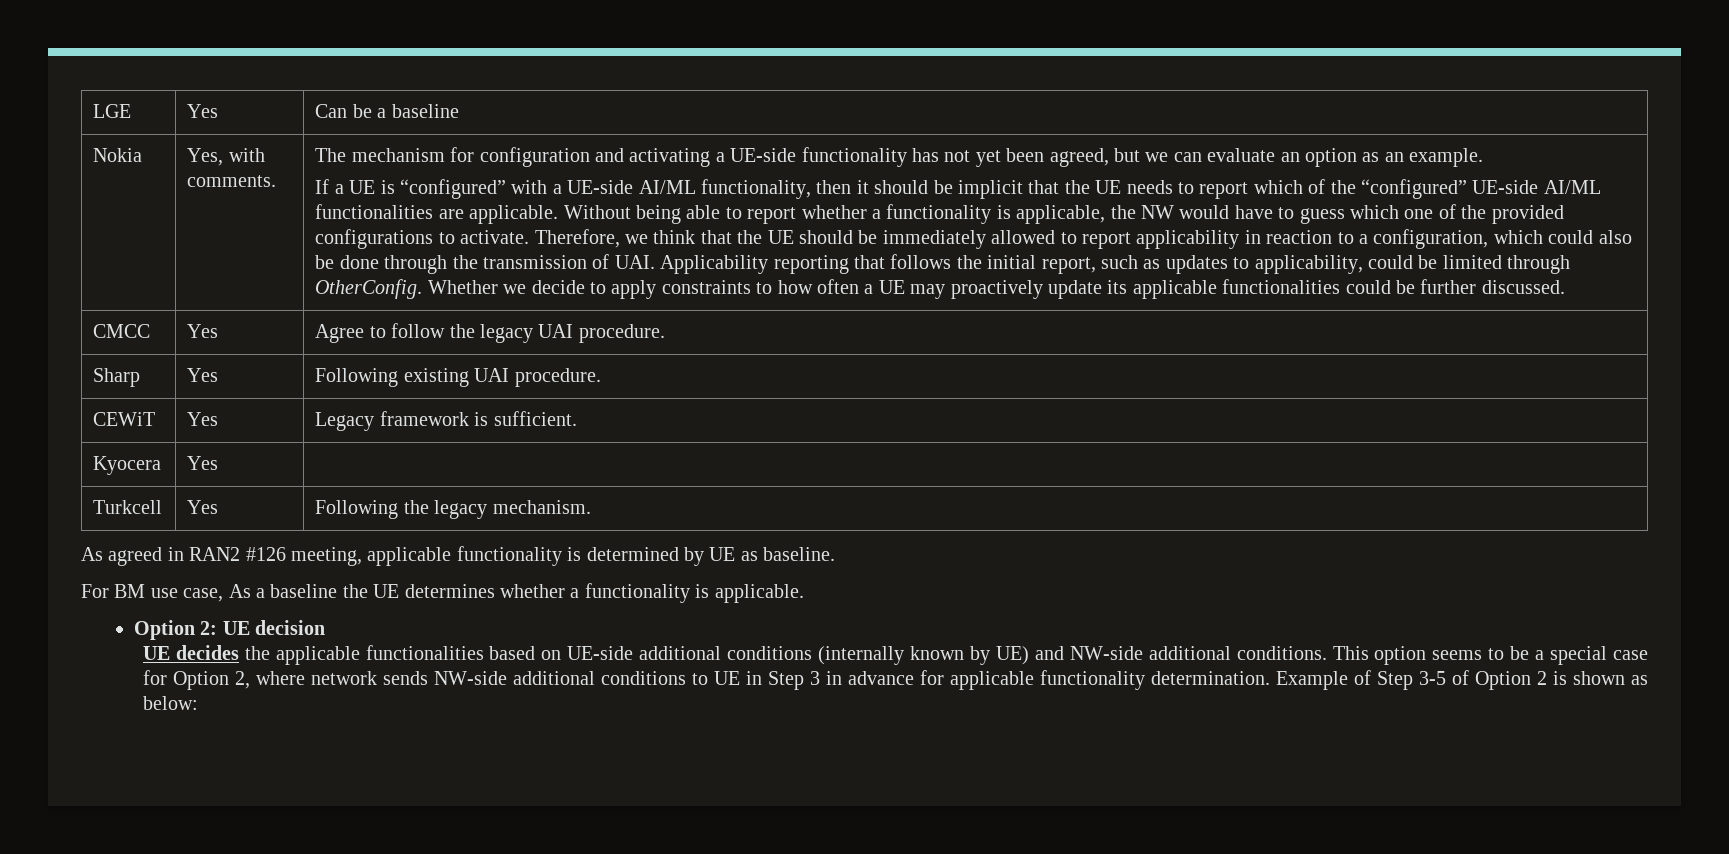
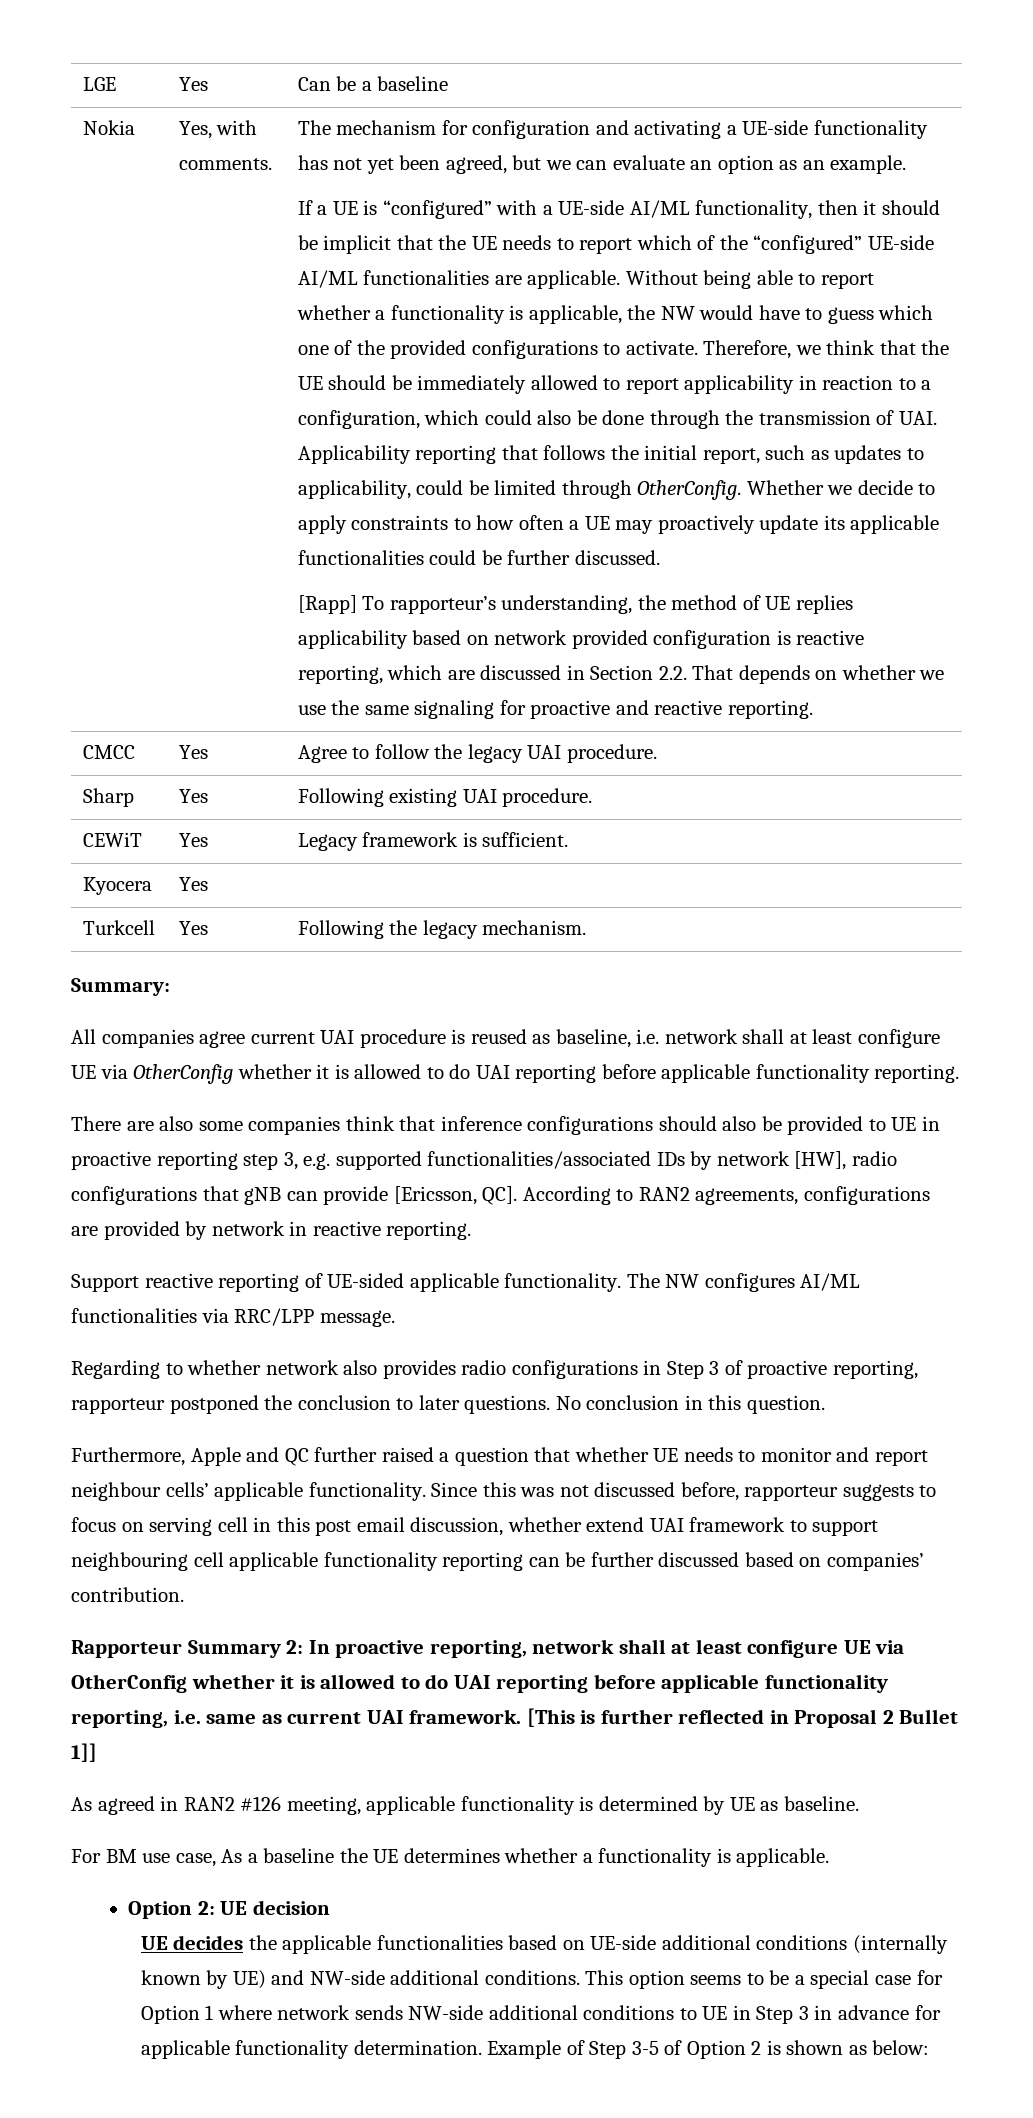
(1565, 287) none -> [297,595,853,614] [297,630,865,649] [297,665,945,684] [297,700,813,719] // [Rapp] To rapporteur’s understanding, the method of UE replies applicability based on network provided configuration is reactive reporting, which are discussed in Section 2.2. That depends on whether we use the same signaling for proactive and reactive reporting.
(591, 507) none -> [71,978,170,996] [71,1029,941,1048] [71,1064,960,1084] [71,1116,941,1135] [71,1151,897,1170] [71,1186,930,1205] [71,1221,472,1240] [71,1273,861,1292] [71,1308,395,1327] [71,1360,918,1379] [71,1395,825,1414] [71,1447,929,1466] [71,1482,937,1501] [71,1517,879,1536] [71,1552,924,1571] [71,1587,184,1602] [71,1639,905,1658] [71,1674,888,1693] [71,1708,959,1728] [71,1743,97,1762] // Summary: // All companies agree current UAI procedure is reused as baseline, i.e. network shall at least configure UE via OtherConfig whether it is allowed to do UAI reporting before applicable functionality reporting. // There are also some companies think that inference configurations should also be provided to UE in proactive reporting step 3, e.g. supported functionalities/associated IDs by network [HW], radio configurations that gNB can provide [Ericsson, QC]. According to RAN2 agreements, configurations are provided by network in reactive reporting. // Support reactive reporting of UE-sided applicable functionality. The NW configures AI/ML functionalities via RRC/LPP message. // Regarding to whether network also provides radio configurations in Step 3 of proactive reporting, rapporteur postponed the conclusion to later questions. No conclusion in this question. // Furthermore, Apple and QC further raised a question that whether UE needs to monitor and report neighbour cells’ applicable functionality. Since this was not discussed before, rapporteur suggests to focus on serving cell in this post email discussion, whether extend UAI framework to support neighbouring cell applicable functionality reporting can be further discussed based on companies’ contribution. // Rapporteur Summary 2: In proactive reporting, network shall at least configure UE via OtherConfig whether it is allowed to do UAI reporting before applicable functionality reporting, i.e. same as current UAI framework. [This is further reflected in Proposal 2 Bullet 1]]
[234,671,250,689] 2, -> [205,2005,214,2020] 1

